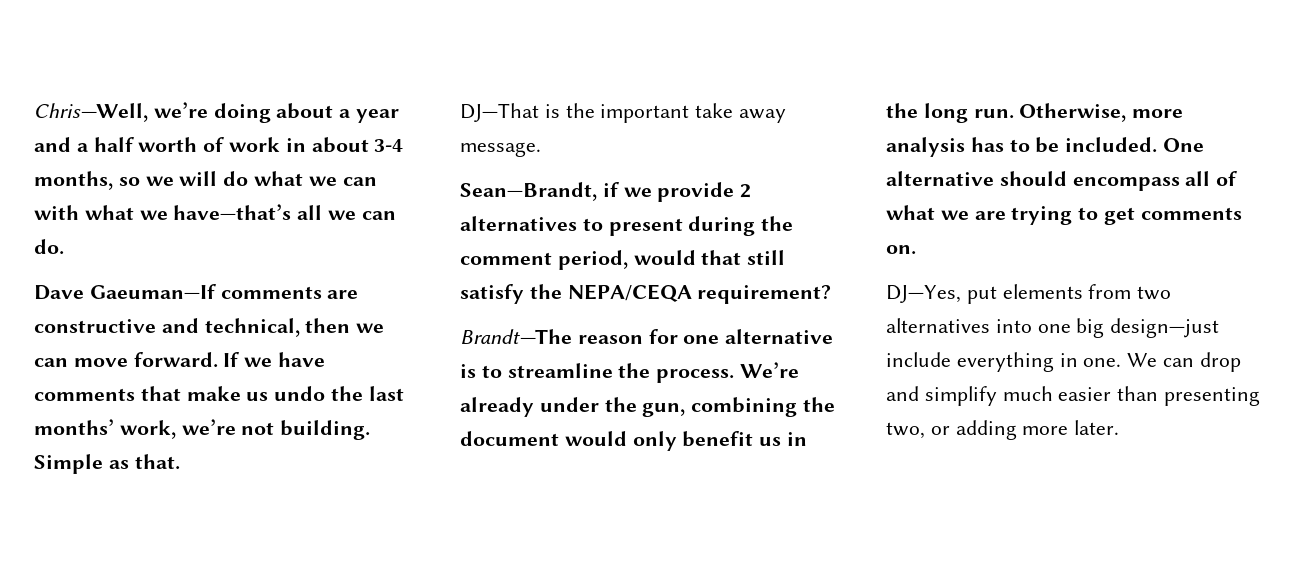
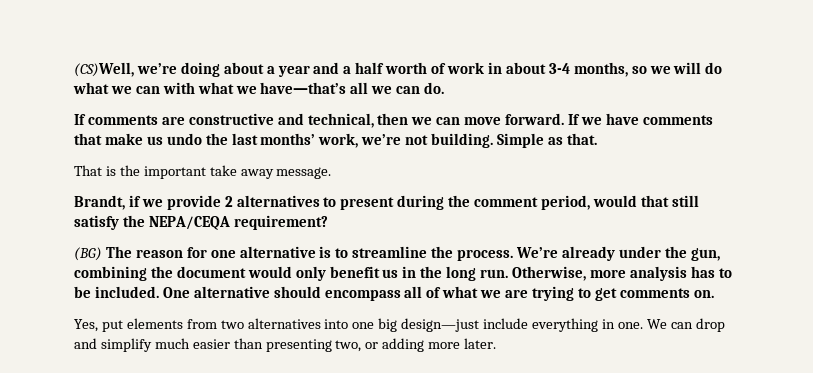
[34,103,148,122] Chris—Well, -> [74,62,134,77] (CS)Well,
[34,284,216,300] Dave Gaeuman—If -> [74,114,86,125] If
[460,103,539,122] DJ—That -> [74,165,102,176] That
[460,182,597,201] Sean—Brandt, -> [74,195,125,210] Brandt,
[460,329,572,344] Brandt—The -> [74,246,132,261] (BG) The
[886,285,961,303] DJ—Yes, -> [74,319,98,332] Yes,

